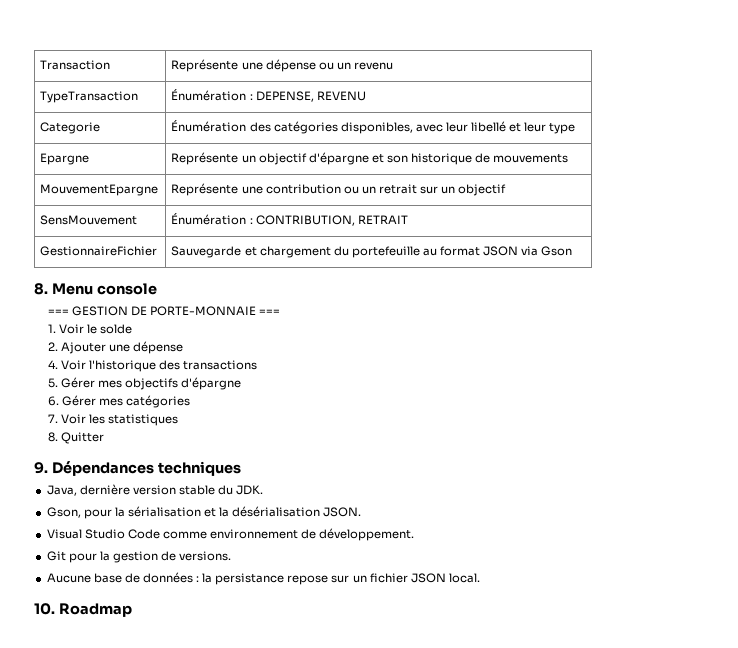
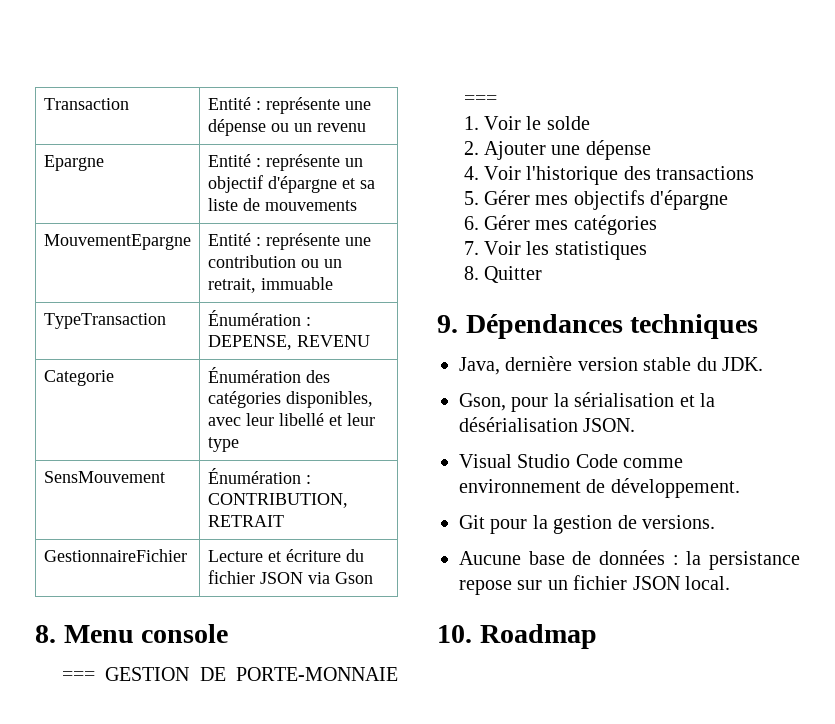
[171,59,239,72] Représente -> [207,97,340,114] Entité : représente
(393, 66) none -> [43,155,104,171] [207,154,363,171] [207,175,375,193] [207,198,357,211] [43,234,191,250] [207,233,371,250] [207,255,342,268] [207,277,333,293] // Epargne | Entité : représente un objectif d'épargne et sa liste de mouvements // MouvementEpargne | Entité : représente une contribution ou un retrait, immuable
[40,153,90,165] [171,152,569,165] [40,184,159,196] [171,183,507,196] // Epargne | Représente un objectif d'épargne et son historique de mouvements // MouvementEpargne | Représente une contribution ou un retrait sur un objectif -> (239, 444) none
[171,246,481,258] Sauvegarde et chargement du portefeuille au format -> [207,549,364,562] [207,570,255,584] Lecture et écriture du fichier

